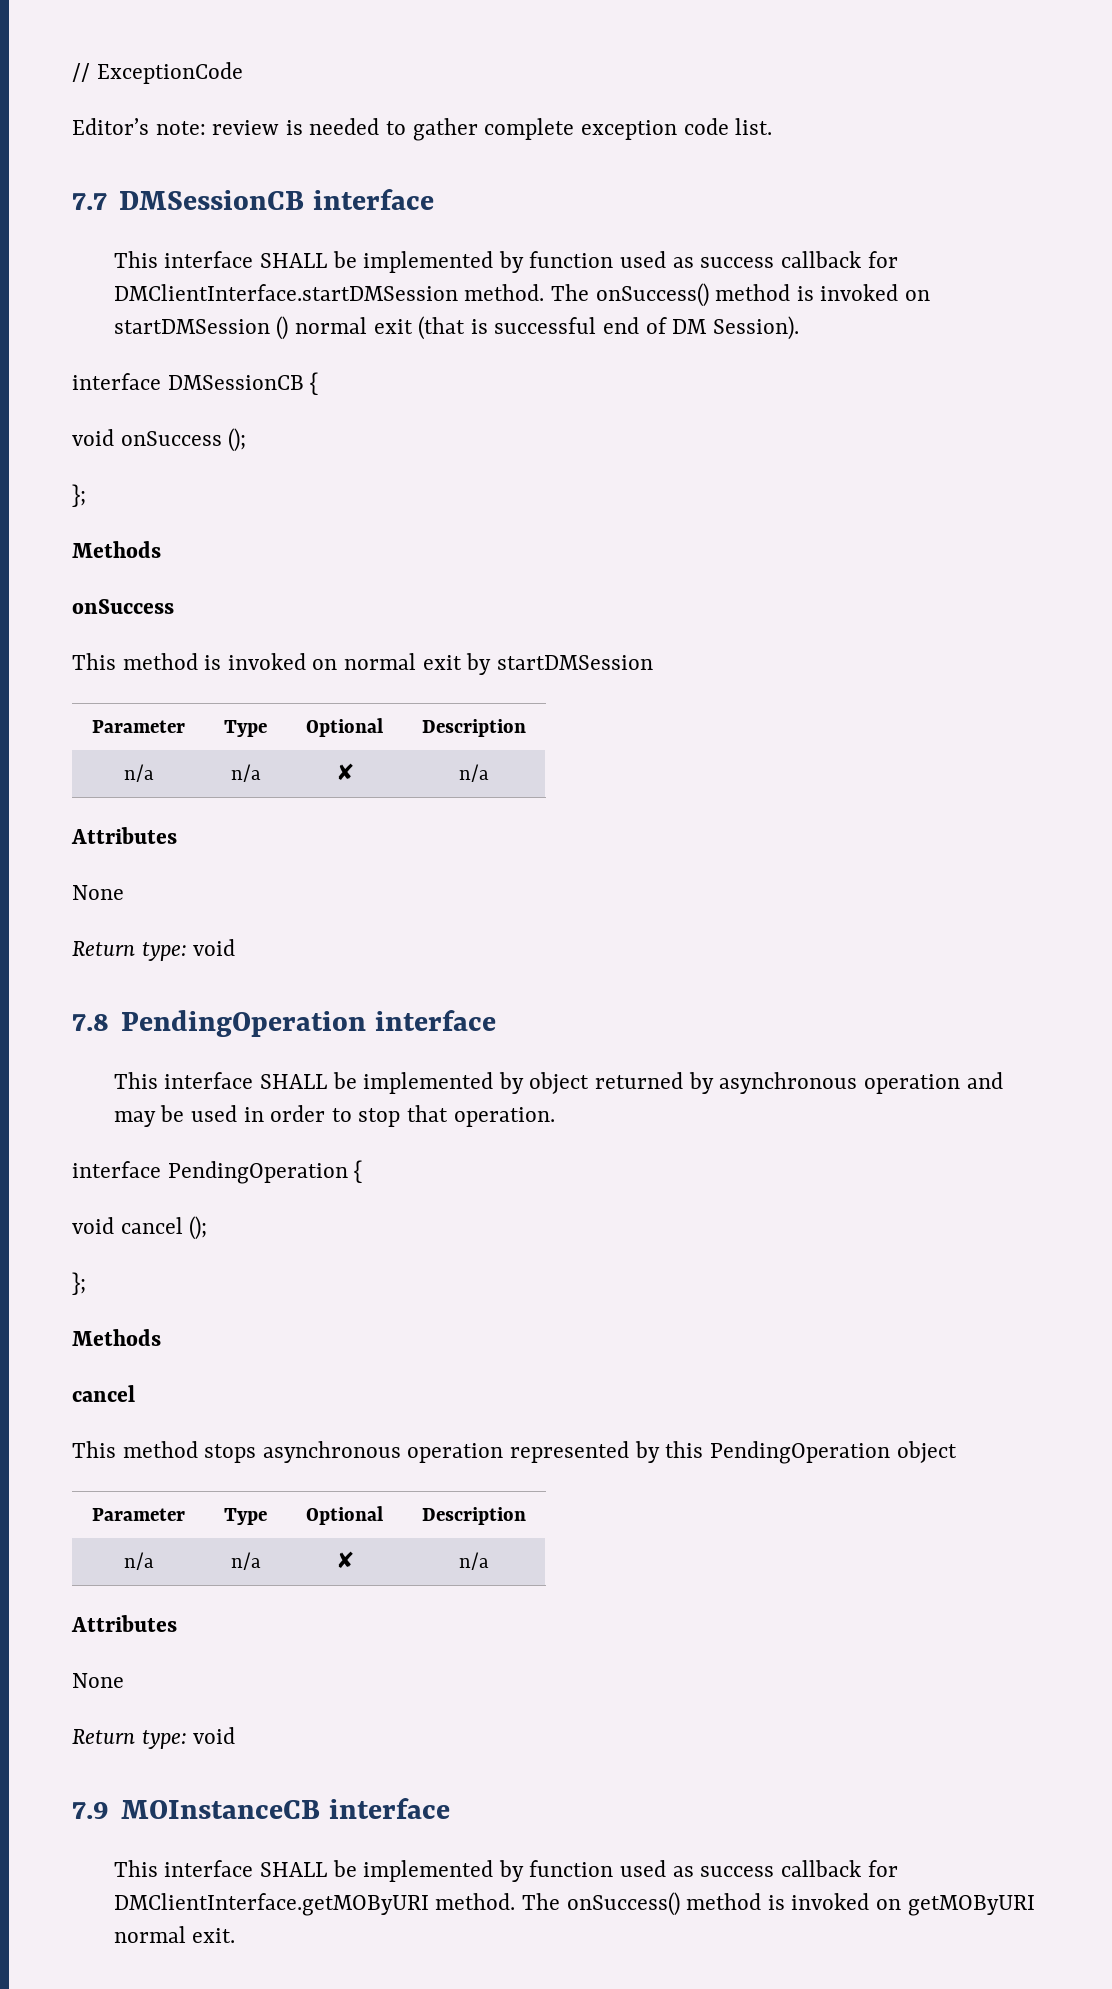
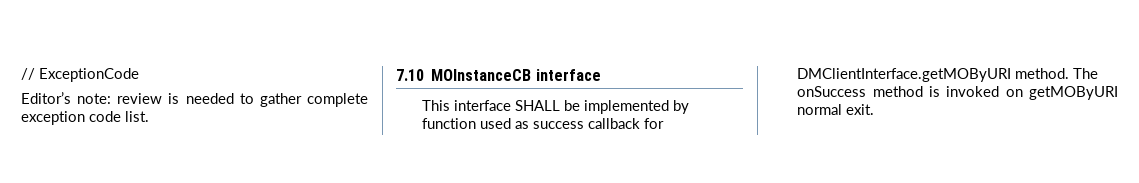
[72,189,435,210] [113,251,898,273] [113,283,931,307] [113,316,799,340] [72,372,319,395] [72,428,247,452] [72,484,86,507] [72,541,161,558] [72,599,174,614] [72,653,653,675] [92,720,185,733] [224,720,267,737] [306,718,383,737] [422,719,526,737] [123,764,154,782] [230,764,261,782] [335,763,354,780] [459,764,489,782] [71,827,177,844] [72,885,124,900] [72,939,236,961] [72,1010,497,1037] [113,1072,1003,1094] [113,1105,555,1127] [72,1160,363,1184] [72,1216,208,1240] [72,1272,86,1295] [72,1329,161,1346] [72,1385,135,1402] [72,1441,957,1464] [92,1508,185,1521] [224,1508,267,1525] [306,1506,383,1525] [422,1507,526,1525] [123,1552,154,1570] [230,1552,261,1570] [335,1551,354,1568] [459,1552,489,1570] [71,1615,177,1632] [72,1673,124,1688] [72,1727,236,1749] [72,1802,109,1819] 7.7 DMSessionCB interface // This interface SHALL be implemented by function used as success callback for DMClientInterface.startDMSession method. The onSuccess() method is invoked on startDMSession () normal exit (that is successful end of DM Session). // interface DMSessionCB { // void onSuccess (); // }; // Methods // onSuccess // This method is invoked on normal exit by startDMSession // Parameter | Type | Optional | Description // n/a | n/a | ✘ | n/a // Attributes // None // Return type: void // 7.8 PendingOperation interface // This interface SHALL be implemented by object returned by asynchronous operation and may be used in order to stop that operation. // interface PendingOperation { // void cancel (); // }; // Methods // cancel // This method stops asynchronous operation represented by this PendingOperation object // Parameter | Type | Optional | Description // n/a | n/a | ✘ | n/a // Attributes // None // Return type: void // 7.9 -> [396,69,424,81] 7.10
[566,1892,680,1916] onSuccess() -> [797,86,867,97] onSuccess

